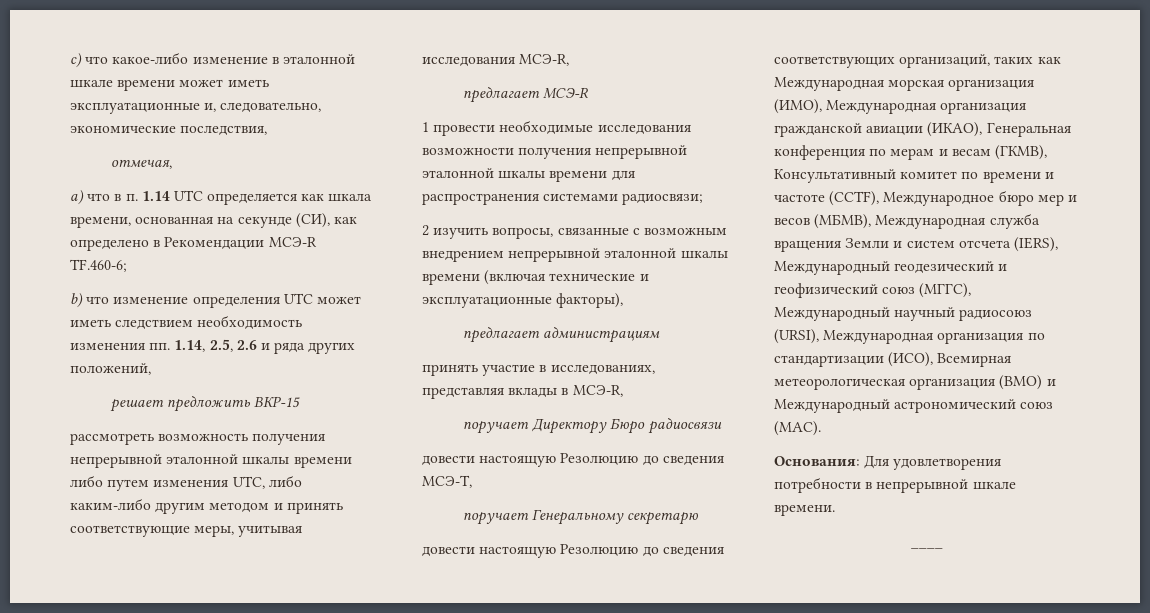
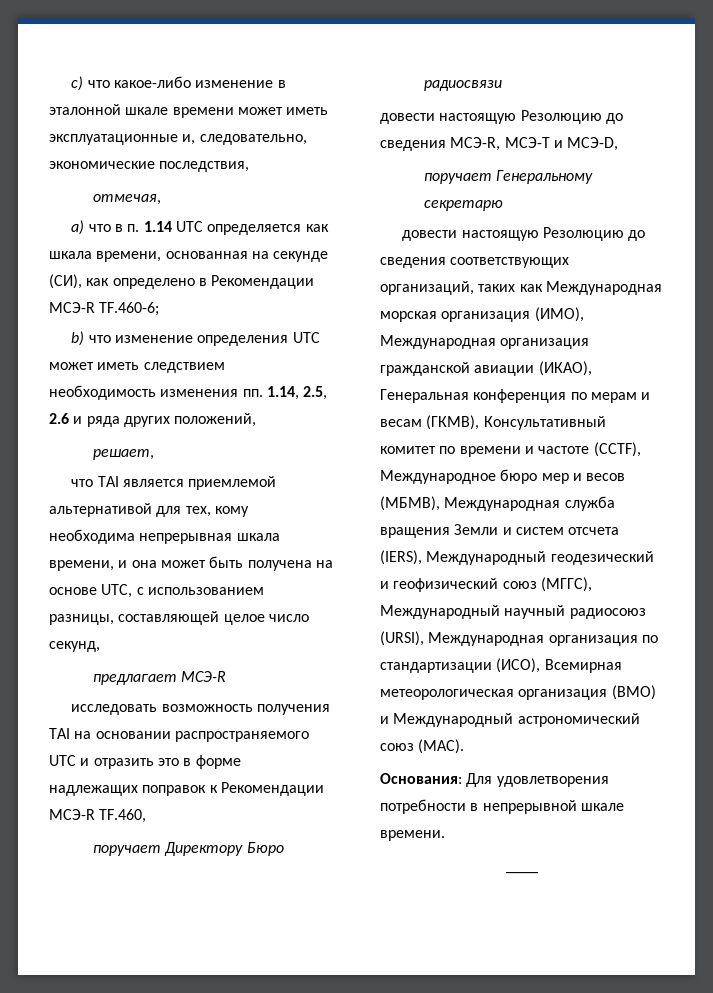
[110,395,301,412] [70,433,326,445] [70,454,352,468] [70,475,302,491] [70,498,343,514] [70,525,303,537] [422,54,570,67] [463,86,589,103] [422,120,691,136] [422,145,688,159] [422,168,635,182] [422,193,704,205] [422,225,727,239] [422,248,728,262] [422,270,649,285] [422,293,624,308] [463,326,661,343] [422,364,655,376] [422,385,623,399] решает предложить ВКР-15 // рассмотреть возможность получения непрерывной эталонной шкалы времени либо путем изменения UTC, либо каким-либо другим методом и принять соответствующие меры, учитывая исследования МСЭ-R, // предлагает МСЭ-R // 1 провести необходимые исследования возможности получения непрерывной эталонной шкалы времени для распространения системами радиосвязи; // 2 изучить вопросы, связанные с возможным внедрением непрерывной эталонной шкалы времени (включая технические и эксплуатационные факторы), // предлагает администрациям // принять участие в исследованиях, представляя вклады в МСЭ-R, -> [92,449,154,460] [71,476,277,490] [49,503,249,517] [49,529,280,544] [49,556,333,571] [49,584,264,598] [49,611,309,625] [49,641,100,652] [92,671,227,685] [71,704,331,715] [49,728,309,742] [49,755,241,769] [49,782,324,796] [49,809,147,823] решает, // что TAI является приемлемой альтернативой для тех, кому необходима непрерывная шкала времени, и она может быть получена на основе UTC, с использованием разницы, составляющей целое число секунд, // предлагает МСЭ-R // исследовать возможность получения TAI на основании распространяемого UTC и отразить это в форме надлежащих поправок к Рекомендации МСЭ-R TF.460,
[422,475,472,488] МСЭ-T, -> [450,137,619,151] МСЭ-R, МСЭ-T и МСЭ-D,

